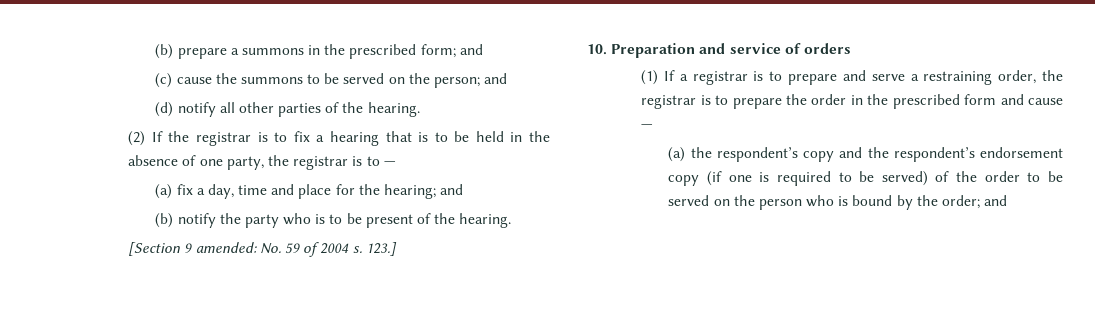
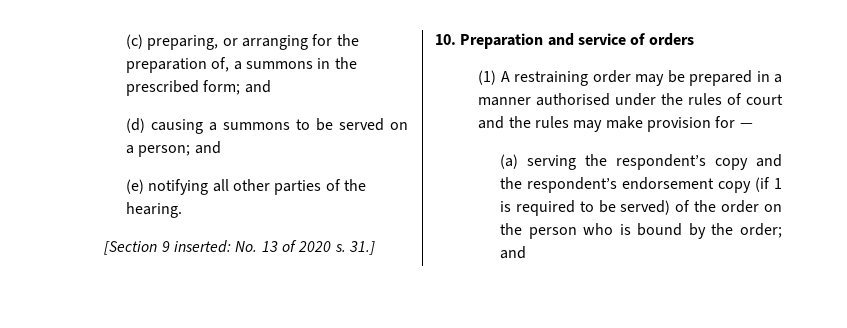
[155,44,227,59] (b) prepare -> [125,34,359,50] [125,57,230,73] (c) preparing, or arranging for the preparation of,
[155,73,237,88] (c) cause the -> [125,118,217,134] (d) causing a
[408,73,430,84] the -> [125,145,134,154] a
[155,102,216,117] (d) notify -> [125,179,209,195] (e) notifying
[128,131,550,146] [128,155,396,170] [155,184,464,199] [155,213,512,228] [128,242,397,257] (2) If the registrar is to fix a hearing that is to be held in the absence of one party, the registrar is to — // (a) fix a day, time and place for the hearing; and // (b) notify the party who is to be present of the hearing. // [Section 9 amended: No. 59 of 2004 s. 123.] -> [104,240,375,255] [Section 9 inserted: No. 13 of 2020 s. 31.]
[664,70,1063,85] [641,94,1063,109] [641,124,654,129] [668,147,686,162] If a registrar is to prepare and serve a restraining order, the registrar is to prepare the order in the prescribed form and cause — // (a) -> [500,70,782,86] [478,93,783,106] [478,116,753,132] [499,154,576,170] A restraining order may be prepared in a manner authorised under the rules of court and the rules may make provision for — // (a) serving
[728,175,752,182] one -> [774,178,782,189] 1
[1027,171,1063,182] [668,195,710,206] to be served -> (760, 206) none

